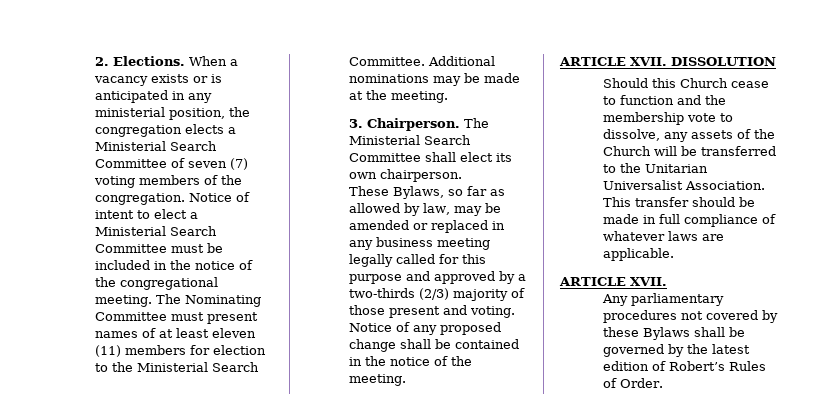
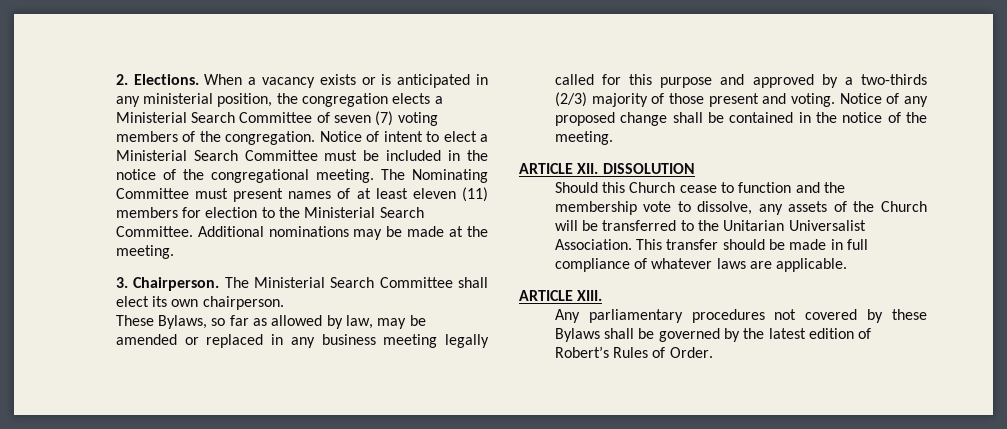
[630,57,667,66] XVII. -> [577,163,599,174] XII.
[630,277,667,286] XVII. -> [577,290,603,301] XIII.

